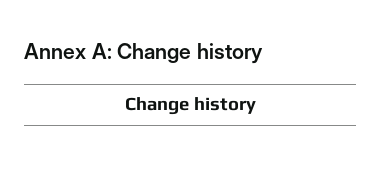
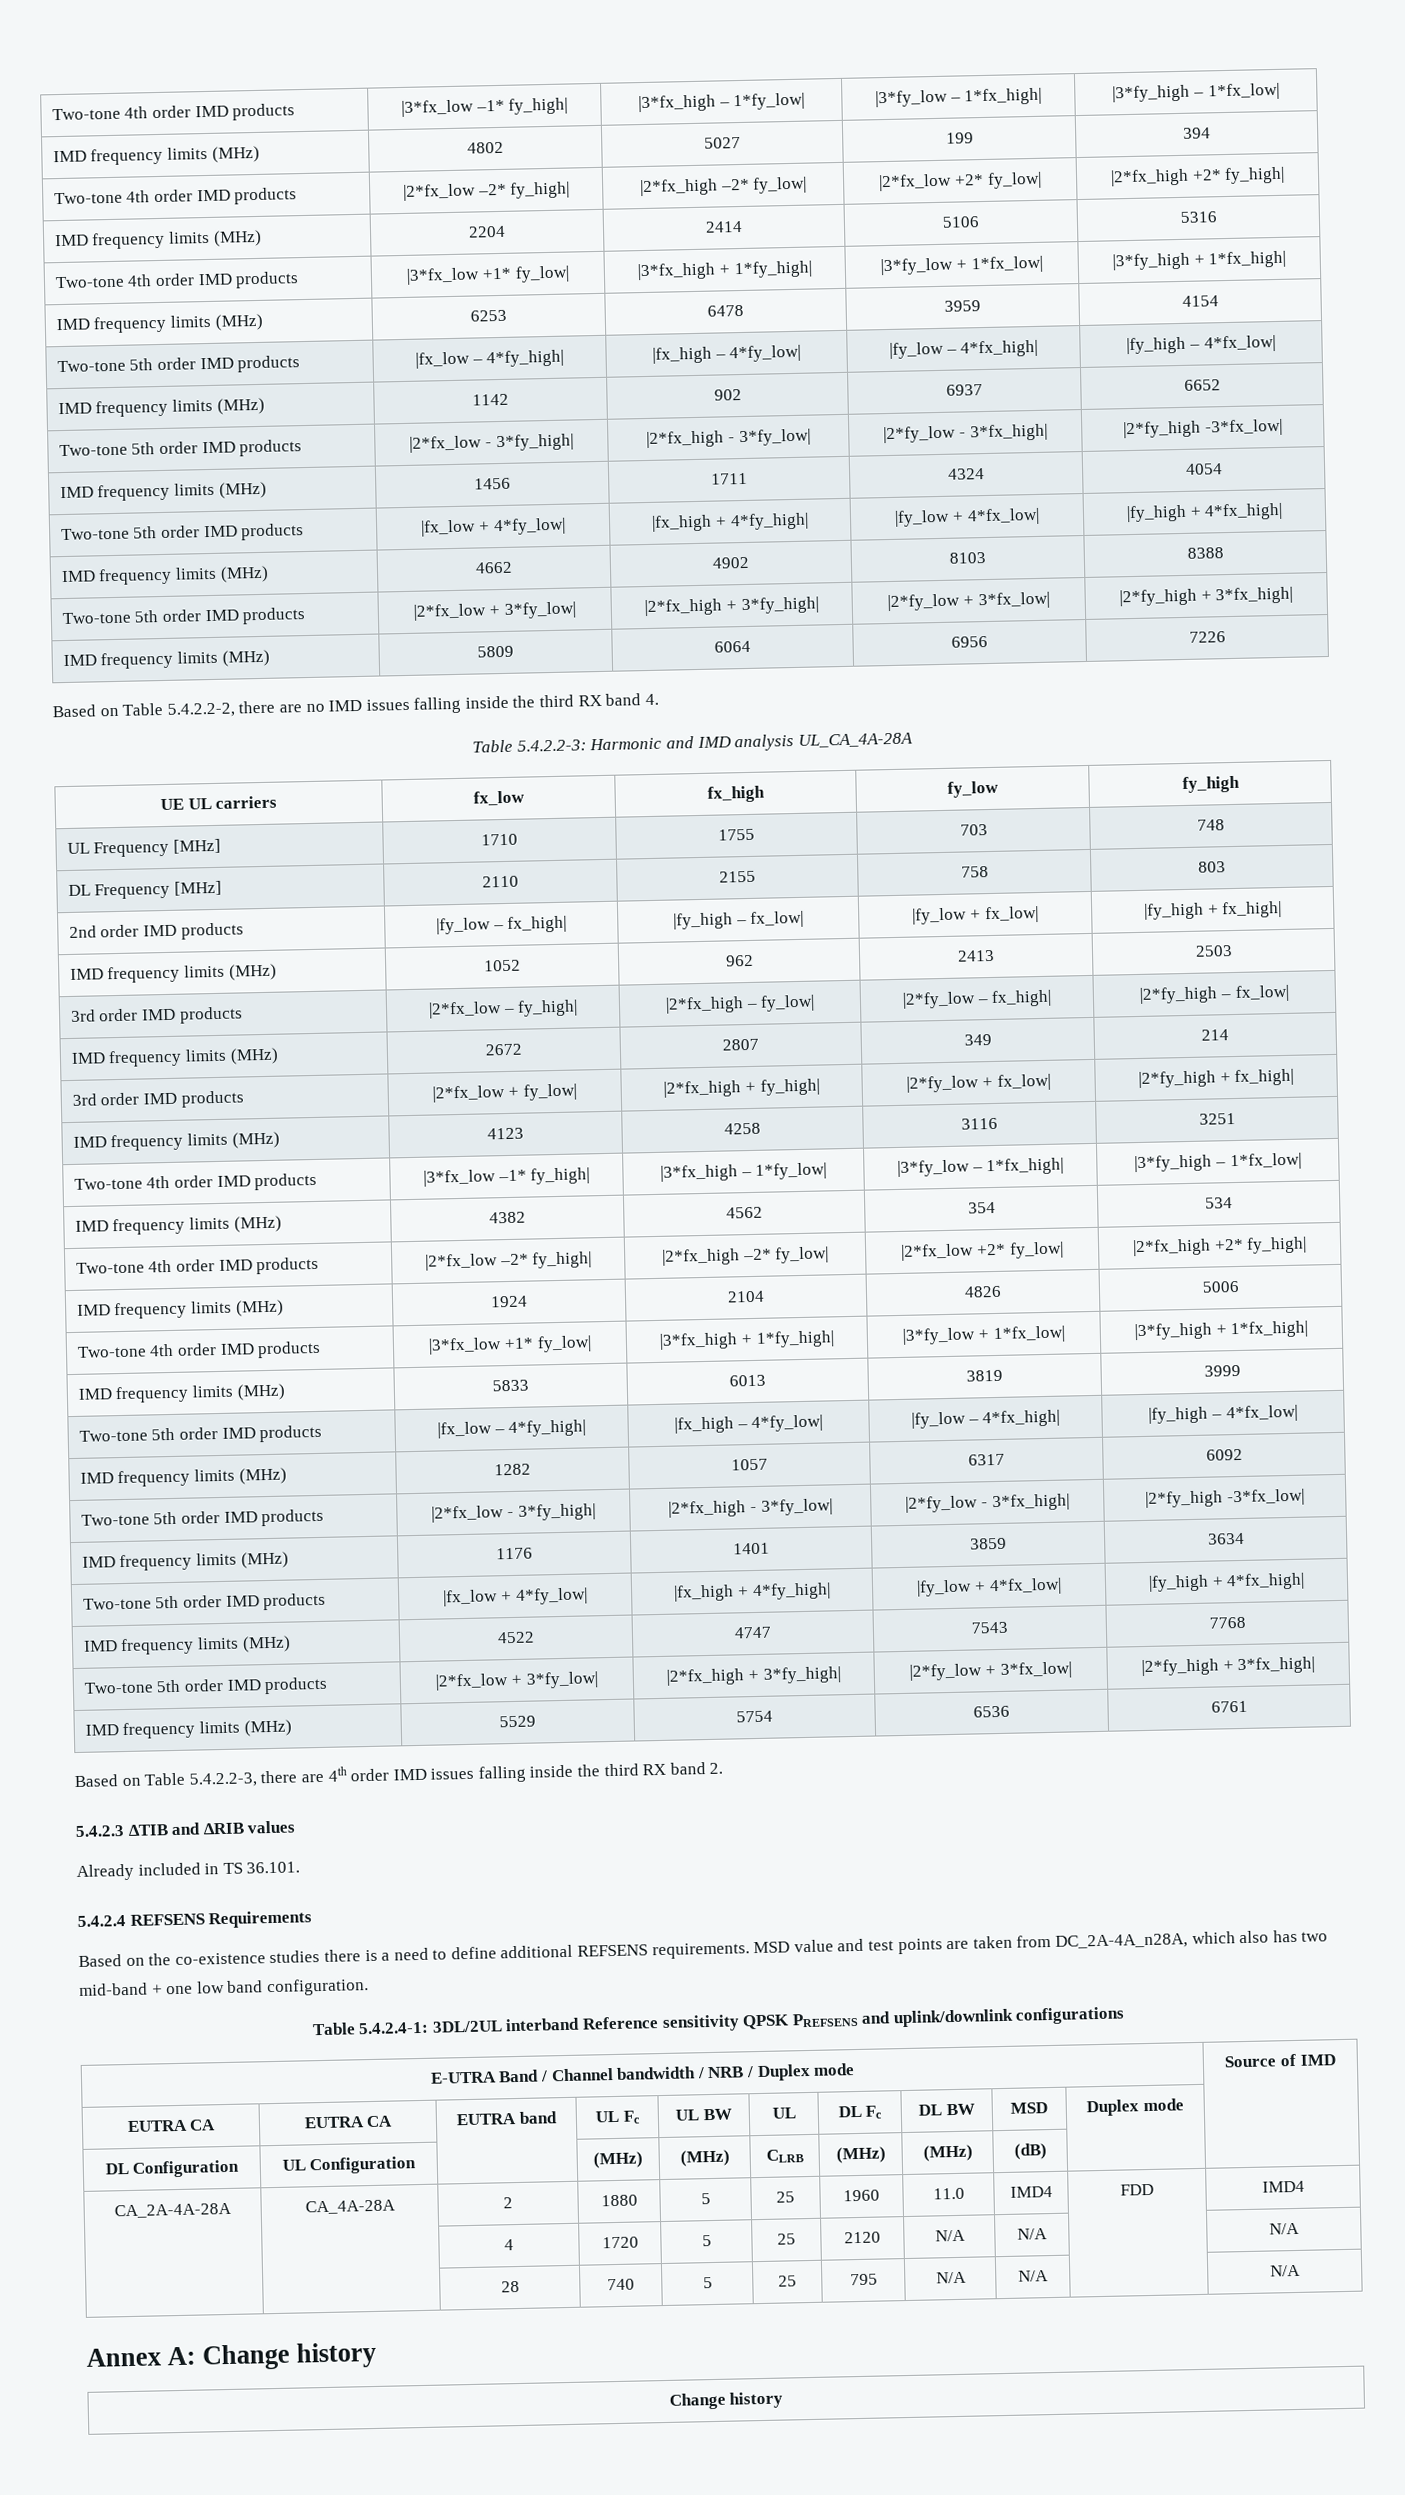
(24, 51) none -> [51,103,296,121] [400,97,569,117] [637,92,806,113] [874,87,1043,108] [1112,82,1280,103] [52,145,260,166] [467,141,504,154] [704,136,741,149] [945,132,974,144] [1183,127,1211,139] [53,187,298,205] [402,181,571,201] [639,176,808,197] [878,171,1042,192] [1109,166,1286,187] [54,229,262,250] [468,225,506,238] [705,220,743,233] [942,216,980,228] [1179,211,1217,223] [54,271,300,289] [406,265,570,285] [637,260,813,281] [880,255,1043,276] [1111,250,1287,271] [55,313,264,334] [470,309,507,322] [707,304,744,317] [944,300,981,312] [1181,295,1219,307] [56,355,301,373] [414,349,565,369] [651,344,802,364] [888,339,1039,359] [1126,335,1276,355] [57,397,265,418] [472,393,509,406] [713,389,742,401] [946,384,983,396] [1183,379,1221,391] [58,439,303,457] [409,433,574,453] [646,428,811,448] [883,423,1048,444] [1123,418,1283,439] [59,481,267,502] [474,477,511,490] [711,472,748,485] [948,468,985,480] [1184,463,1223,475] [60,523,305,541] [420,517,566,537] [651,512,809,532] [894,507,1040,527] [1125,502,1284,523] [60,565,269,586] [475,561,513,574] [712,556,750,569] [949,552,986,564] [1186,547,1224,559] [61,607,307,625] [413,601,576,621] [644,596,819,617] [887,591,1050,612] [1118,586,1294,607] [62,649,270,670] [477,645,514,658] [714,640,751,653] [951,636,988,648] [1188,631,1226,643] [52,693,659,718] [472,732,913,753] [159,795,278,811] [473,790,525,806] [707,785,765,803] [947,780,999,798] [1181,775,1240,794] [66,838,221,858] [481,833,518,846] [718,828,755,841] [959,824,988,836] [1197,819,1225,831] [67,880,222,900] [482,875,519,888] [719,870,756,883] [960,866,989,878] [1198,861,1226,873] [68,922,244,940] [435,915,568,935] [672,910,805,930] [912,906,1039,925] [1143,900,1283,920] [69,963,277,984] [484,959,521,972] [724,954,754,967] [957,949,995,962] [1194,945,1233,957] [69,1006,243,1024] [427,999,579,1019] [664,994,816,1014] [901,989,1053,1009] [1139,984,1290,1004] [70,1047,279,1068] [485,1043,522,1056] [722,1038,759,1051] [963,1033,992,1046] [1201,1029,1229,1041] [71,1090,244,1108] [432,1083,577,1103] [663,1078,820,1098] [906,1073,1051,1093] [1137,1068,1295,1089] [72,1131,280,1152] [487,1127,524,1140] [724,1122,761,1135] [961,1117,998,1130] [1198,1112,1236,1125] [73,1172,318,1191] [422,1167,591,1187] [659,1162,828,1182] [896,1157,1065,1177] [1134,1152,1302,1173] [74,1215,282,1236] [489,1211,526,1224] [726,1206,763,1219] [967,1201,996,1214] [1205,1197,1233,1209] [75,1256,320,1275] [424,1251,593,1271] [661,1246,830,1266] [900,1241,1064,1261] [1131,1236,1308,1257] [76,1299,284,1320] [490,1295,528,1308] [727,1290,765,1303] [964,1285,1002,1298] [1201,1280,1240,1293] [76,1340,322,1359] [428,1335,592,1355] [659,1330,835,1350] [902,1325,1066,1345] [1133,1320,1309,1341] [77,1383,286,1404] [492,1379,529,1392] [729,1374,766,1387] [966,1369,1003,1382] [1203,1364,1241,1377] [78,1424,323,1443] [436,1419,587,1439] [673,1414,824,1434] [910,1409,1061,1429] [1148,1404,1298,1424] [79,1467,287,1488] [494,1463,531,1476] [731,1458,768,1471] [968,1453,1005,1466] [1205,1448,1243,1461] [80,1508,325,1527] [431,1503,596,1523] [668,1498,833,1518] [905,1493,1070,1513] [1145,1488,1305,1508] [81,1551,289,1572] [496,1547,533,1560] [733,1542,770,1555] [970,1537,1007,1550] [1207,1532,1245,1545] [82,1592,327,1611] [443,1587,588,1607] [673,1582,831,1602] [916,1577,1062,1597] [1147,1572,1306,1592] [82,1635,291,1656] [497,1631,535,1644] [734,1626,772,1639] [971,1621,1008,1634] [1208,1616,1246,1629] [83,1676,329,1695] [435,1671,599,1691] [666,1666,841,1686] [909,1661,1072,1681] [1140,1656,1316,1677] [84,1719,292,1740] [499,1715,536,1728] [736,1710,773,1723] [973,1705,1010,1718] [1210,1700,1248,1713] [74,1762,724,1788] [75,1820,296,1838] [76,1861,301,1882] [77,1910,313,1929] [78,1929,1329,1967] [79,1978,369,1997] [311,2006,1126,2036] [429,2063,856,2084] [1224,2053,1336,2068] [126,2119,217,2133] [303,2115,394,2129] [456,2111,558,2126] [595,2110,641,2124] [675,2108,732,2121] [771,2107,796,2119] [837,2105,883,2119] [918,2103,975,2116] [1010,2102,1048,2114] [1086,2098,1184,2117] [104,2159,241,2178] [281,2156,417,2175] [593,2151,643,2169] [679,2149,730,2167] [765,2149,804,2163] [835,2146,886,2164] [922,2144,973,2162] [1013,2143,1047,2160] [114,2202,232,2219] [304,2199,396,2215] [503,2197,513,2209] [600,2194,638,2207] [700,2193,711,2205] [776,2191,795,2203] [843,2189,880,2202] [932,2187,965,2200] [1009,2185,1053,2198] [1120,2183,1154,2196] [1261,2180,1305,2193] [504,2239,514,2251] [601,2236,639,2249] [701,2235,712,2247] [777,2233,796,2245] [844,2231,881,2244] [934,2229,966,2242] [1017,2228,1048,2240] [1269,2222,1300,2235] [500,2280,520,2293] [607,2278,635,2291] [702,2277,713,2289] [778,2275,797,2287] [849,2273,878,2286] [935,2271,967,2284] [1018,2270,1049,2282] [1270,2264,1301,2277] Two-tone 4th order IMD products | |3*fx_low –1* fy_high| | |3*fx_high – 1*fy_low| | |3*fy_low – 1*fx_high| | |3*fy_high – 1*fx_low| // IMD frequency limits (MHz) | 4802 | 5027 | 199 | 394 // Two-tone 4th order IMD products | |2*fx_low –2* fy_high| | |2*fx_high –2* fy_low| | |2*fx_low +2* fy_low| | |2*fx_high +2* fy_high| // IMD frequency limits (MHz) | 2204 | 2414 | 5106 | 5316 // Two-tone 4th order IMD products | |3*fx_low +1* fy_low| | |3*fx_high + 1*fy_high| | |3*fy_low + 1*fx_low| | |3*fy_high + 1*fx_high| // IMD frequency limits (MHz) | 6253 | 6478 | 3959 | 4154 // Two-tone 5th order IMD products | |fx_low – 4*fy_high| | |fx_high – 4*fy_low| | |fy_low – 4*fx_high| | |fy_high – 4*fx_low| // IMD frequency limits (MHz) | 1142 | 902 | 6937 | 6652 // Two-tone 5th order IMD products | |2*fx_low - 3*fy_high| | |2*fx_high - 3*fy_low| | |2*fy_low - 3*fx_high| | |2*fy_high -3*fx_low| // IMD frequency limits (MHz) | 1456 | 1711 | 4324 | 4054 // Two-tone 5th order IMD products | |fx_low + 4*fy_low| | |fx_high + 4*fy_high| | |fy_low + 4*fx_low| | |fy_high + 4*fx_high| // IMD frequency limits (MHz) | 4662 | 4902 | 8103 | 8388 // Two-tone 5th order IMD products | |2*fx_low + 3*fy_low| | |2*fx_high + 3*fy_high| | |2*fy_low + 3*fx_low| | |2*fy_high + 3*fx_high| // IMD frequency limits (MHz) | 5809 | 6064 | 6956 | 7226 // Based on Table 5.4.2.2-2, there are no IMD issues falling inside the third RX band 4. // Table 5.4.2.2-3: Harmonic and IMD analysis UL_CA_4A-28A // UE UL carriers | fx_low | fx_high | fy_low | fy_high // UL Frequency [MHz] | 1710 | 1755 | 703 | 748 // DL Frequency [MHz] | 2110 | 2155 | 758 | 803 // 2nd order IMD products | |fy_low – fx_high| | |fy_high – fx_low| | |fy_low + fx_low| | |fy_high + fx_high| // IMD frequency limits (MHz) | 1052 | 962 | 2413 | 2503 // 3rd order IMD products | |2*fx_low – fy_high| | |2*fx_high – fy_low| | |2*fy_low – fx_high| | |2*fy_high – fx_low| // IMD frequency limits (MHz) | 2672 | 2807 | 349 | 214 // 3rd order IMD products | |2*fx_low + fy_low| | |2*fx_high + fy_high| | |2*fy_low + fx_low| | |2*fy_high + fx_high| // IMD frequency limits (MHz) | 4123 | 4258 | 3116 | 3251 // Two-tone 4th order IMD products | |3*fx_low –1* fy_high| | |3*fx_high – 1*fy_low| | |3*fy_low – 1*fx_high| | |3*fy_high – 1*fx_low| // IMD frequency limits (MHz) | 4382 | 4562 | 354 | 534 // Two-tone 4th order IMD products | |2*fx_low –2* fy_high| | |2*fx_high –2* fy_low| | |2*fx_low +2* fy_low| | |2*fx_high +2* fy_high| // IMD frequency limits (MHz) | 1924 | 2104 | 4826 | 5006 // Two-tone 4th order IMD products | |3*fx_low +1* fy_low| | |3*fx_high + 1*fy_high| | |3*fy_low + 1*fx_low| | |3*fy_high + 1*fx_high| // IMD frequency limits (MHz) | 5833 | 6013 | 3819 | 3999 // Two-tone 5th order IMD products | |fx_low – 4*fy_high| | |fx_high – 4*fy_low| | |fy_low – 4*fx_high| | |fy_high – 4*fx_low| // IMD frequency limits (MHz) | 1282 | 1057 | 6317 | 6092 // Two-tone 5th order IMD products | |2*fx_low - 3*fy_high| | |2*fx_high - 3*fy_low| | |2*fy_low - 3*fx_high| | |2*fy_high -3*fx_low| // IMD frequency limits (MHz) | 1176 | 1401 | 3859 | 3634 // Two-tone 5th order IMD products | |fx_low + 4*fy_low| | |fx_high + 4*fy_high| | |fy_low + 4*fx_low| | |fy_high + 4*fx_high| // IMD frequency limits (MHz) | 4522 | 4747 | 7543 | 7768 // Two-tone 5th order IMD products | |2*fx_low + 3*fy_low| | |2*fx_high + 3*fy_high| | |2*fy_low + 3*fx_low| | |2*fy_high + 3*fx_high| // IMD frequency limits (MHz) | 5529 | 5754 | 6536 | 6761 // Based on Table 5.4.2.2-3, there are 4th order IMD issues falling inside the third RX band 2. // 5.4.2.3 ∆TIB and ∆RIB values // Already included in TS 36.101. // 5.4.2.4 REFSENS Requirements // Based on the co-existence studies there is a need to define additional REFSENS requirements. MSD value and test points are taken from DC_2A-4A_n28A, which also has two mid-band + one low band configuration. // Table 5.4.2.4-1: 3DL/2UL interband Reference sensitivity QPSK PREFSENS and uplink/downlink configurations // E-UTRA Band / Channel bandwidth / NRB / Duplex mode | Source of IMD // EUTRA CA | EUTRA CA | EUTRA band | UL Fc | UL BW | UL | DL Fc | DL BW | MSD | Duplex mode | // DL Configuration | UL Configuration | | (MHz) | (MHz) | CLRB | (MHz) | (MHz) | (dB) | | // CA_2A-4A-28A | CA_4A-28A | 2 | 1880 | 5 | 25 | 1960 | 11.0 | IMD4 | FDD | IMD4 // | | 4 | 1720 | 5 | 25 | 2120 | N/A | N/A | | N/A // | | 28 | 740 | 5 | 25 | 795 | N/A | N/A | | N/A //

